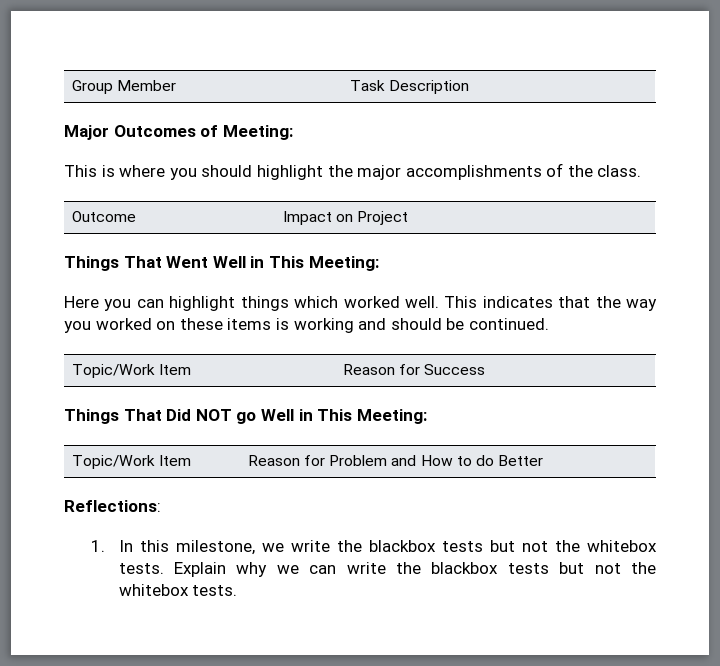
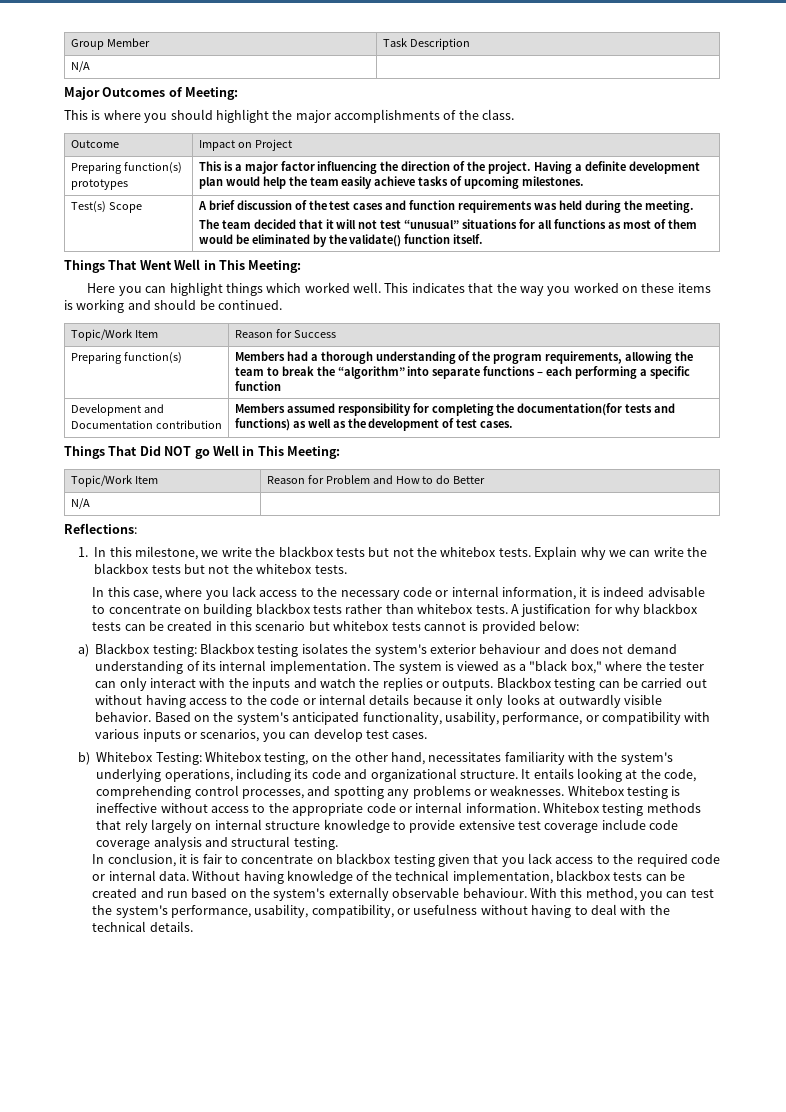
(469, 87) none -> [70,61,90,72] // N/A |
(409, 218) none -> [70,162,182,174] [70,179,128,190] [198,161,701,174] [198,176,585,189] [70,201,142,213] [197,200,695,213] [198,219,698,229] [198,234,484,247] // Preparing function(s) prototypes | This is a major factor influencing the direction of the project. Having a definite development plan would help the team easily achieve tasks of upcoming milestones. // Test(s) Scope | A brief discussion of the test cases and function requirements was held during the meeting. // The team decided that it will not test “unusual” situations for all functions as most of them would be eliminated by the validate() function itself.
(486, 369) none -> [70,352,182,364] [234,351,694,364] [234,366,691,379] [234,381,281,391] [70,404,164,416] [70,420,222,429] [234,403,676,416] [234,418,514,431] // Preparing function(s) | Members had a thorough understanding of the program requirements, allowing the team to break the “algorithm” into separate functions – each performing a specific function // Development and Documentation contribution | Members assumed responsibility for completing the documentation(for tests and functions) as well as the development of test cases.
(544, 460) none -> [70,498,90,509] // N/A |
(238, 590) none -> [92,586,705,600] [92,603,699,617] [92,620,580,634] [78,643,677,657] [95,660,704,674] [95,677,707,691] [95,694,662,708] [95,711,711,725] [95,728,428,742] [78,751,673,765] [96,768,697,782] [96,785,681,799] [96,802,701,816] [96,819,679,833] [96,836,338,850] [92,853,720,867] [92,870,686,884] [92,887,714,901] [92,904,670,918] [92,921,193,932] // In this case, where you lack access to the necessary code or internal information, it is indeed advisable to concentrate on building blackbox tests rather than whitebox tests. A justification for why blackbox tests can be created in this scenario but whitebox tests cannot is provided below: // a) Blackbox testing: Blackbox testing isolates the system's exterior behaviour and does not demand understanding of its internal implementation. The system is viewed as a "black box," where the tester can only interact with the inputs and watch the replies or outputs. Blackbox testing can be carried out without having access to the code or internal details because it only looks at outwardly visible behavior. Based on the system's anticipated functionality, usability, performance, or compatibility with various inputs or scenarios, you can develop test cases. // b) Whitebox Testing: Whitebox testing, on the other hand, necessitates familiarity with the system's underlying operations, including its code and organizational structure. It entails looking at the code, comprehending control processes, and spotting any problems or weaknesses. Whitebox testing is ineffective without access to the appropriate code or internal information. Whitebox testing methods that rely largely on internal structure knowledge to provide extensive test coverage include code coverage analysis and structural testing. // In conclusion, it is fair to concentrate on blackbox testing given that you lack access to the required code or internal data. Without having knowledge of the technical implementation, blackbox tests can be created and run based on the system's externally observable behaviour. With this method, you can test the system's performance, usability, compatibility, or usefulness without having to deal with the technical details.

